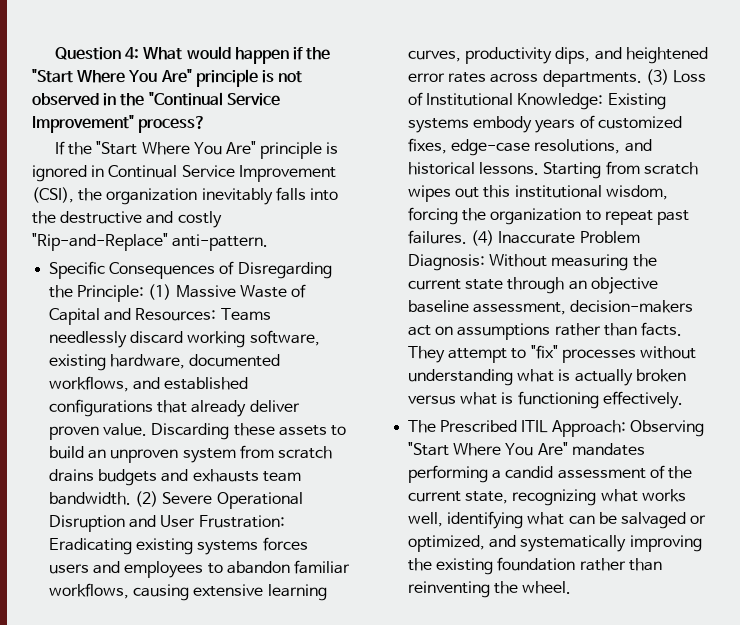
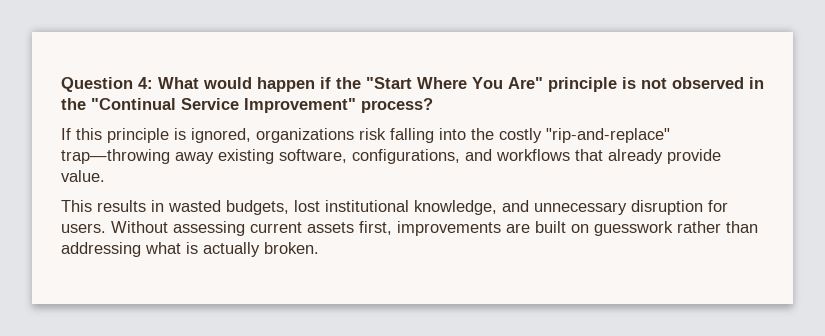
[68,141,339,159] [32,165,336,182] [32,187,338,205] [32,211,222,228] [32,233,269,251] [49,261,332,279] [49,284,306,302] [49,308,271,325] [49,330,320,348] [49,354,281,371] [49,376,249,392] [49,399,300,417] [49,423,346,440] [49,445,332,463] [49,469,301,486] [49,491,303,509] [49,515,285,532] [49,537,308,555] [49,560,350,578] [49,583,327,601] [408,47,708,64] [408,69,706,87] [408,92,666,110] [408,115,682,133] [408,138,652,156] [408,161,698,179] [408,185,668,202] [408,207,689,225] [408,230,640,246] [408,254,657,271] [408,277,658,294] [408,300,694,315] [408,322,682,340] [408,345,696,363] [408,369,686,386] [408,391,683,409] [408,420,704,437] [408,442,645,456] [408,465,692,483] [408,489,686,506] [408,511,707,529] [408,535,702,552] [408,557,662,575] [408,581,572,598] the "Start Where You Are" principle is ignored in Continual Service Improvement (CSI), the organization inevitably falls into the destructive and costly "Rip-and-Replace" anti-pattern. // Specific Consequences of Disregarding the Principle: (1) Massive Waste of Capital and Resources: Teams needlessly discard working software, existing hardware, documented workflows, and established configurations that already deliver proven value. Discarding these assets to build an unproven system from scratch drains budgets and exhausts team bandwidth. (2) Severe Operational Disruption and User Frustration: Eradicating existing systems forces users and employees to abandon familiar workflows, causing extensive learning curves, productivity dips, and heightened error rates across departments. (3) Loss of Institutional Knowledge: Existing systems embody years of customized fixes, edge-case resolutions, and historical lessons. Starting from scratch wipes out this institutional wisdom, forcing the organization to repeat past failures. (4) Inaccurate Problem Diagnosis: Without measuring the current state through an objective baseline assessment, decision-makers act on assumptions rather than facts. They attempt to "fix" processes without understanding what is actually broken versus what is functioning effectively. // The Prescribed ITIL Approach: Observing "Start Where You Are" mandates performing a candid assessment of the current state, recognizing what works well, identifying what can be salvaged or optimized, and systematically improving the existing foundation rather than reinventing the wheel. -> [76,128,670,143] [61,149,721,164] [61,170,105,182] [61,200,728,215] [61,221,758,236] [61,242,319,257] this principle is ignored, organizations risk falling into the costly "rip-and-replace" trap—throwing away existing software, configurations, and workflows that already provide value. // This results in wasted budgets, lost institutional knowledge, and unnecessary disruption for users. Without assessing current assets first, improvements are built on guesswork rather than addressing what is actually broken.

